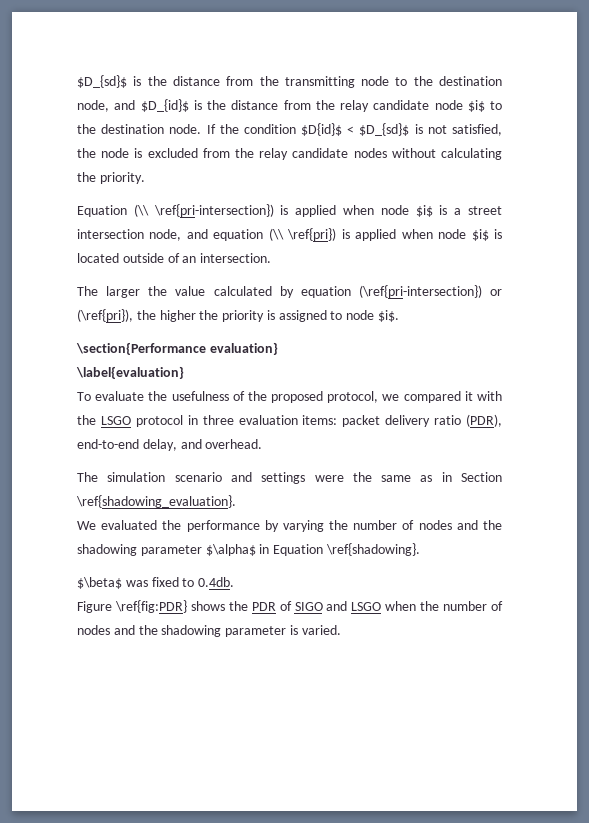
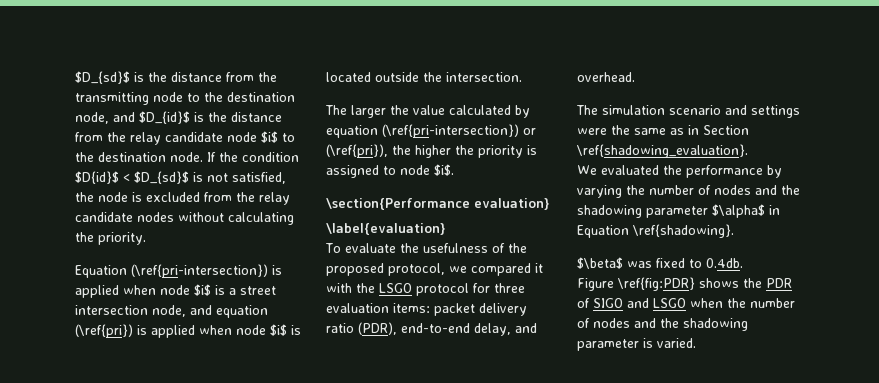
[133,204,274,217] (\\ \ref{pri-intersection}) -> [131,264,268,278] (\ref{pri-intersection})
[268,228,337,241] (\\ \ref{pri}) -> [75,324,133,338] (\ref{pri})
[167,253,197,263] of an -> [423,72,442,82] the
[187,415,198,425] in -> [473,283,490,293] for

